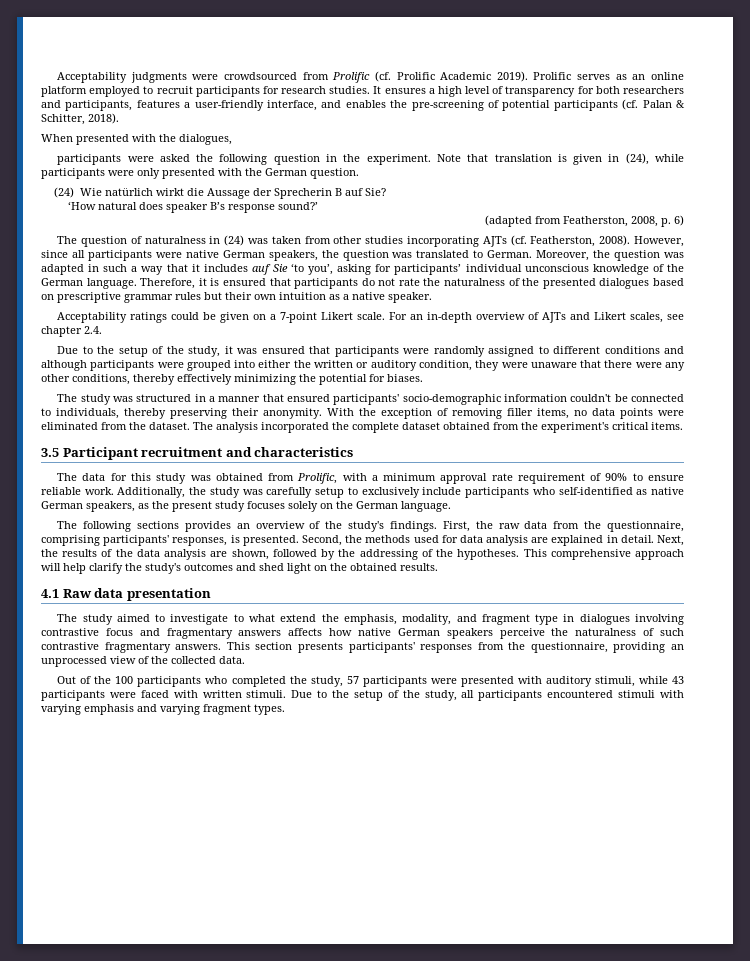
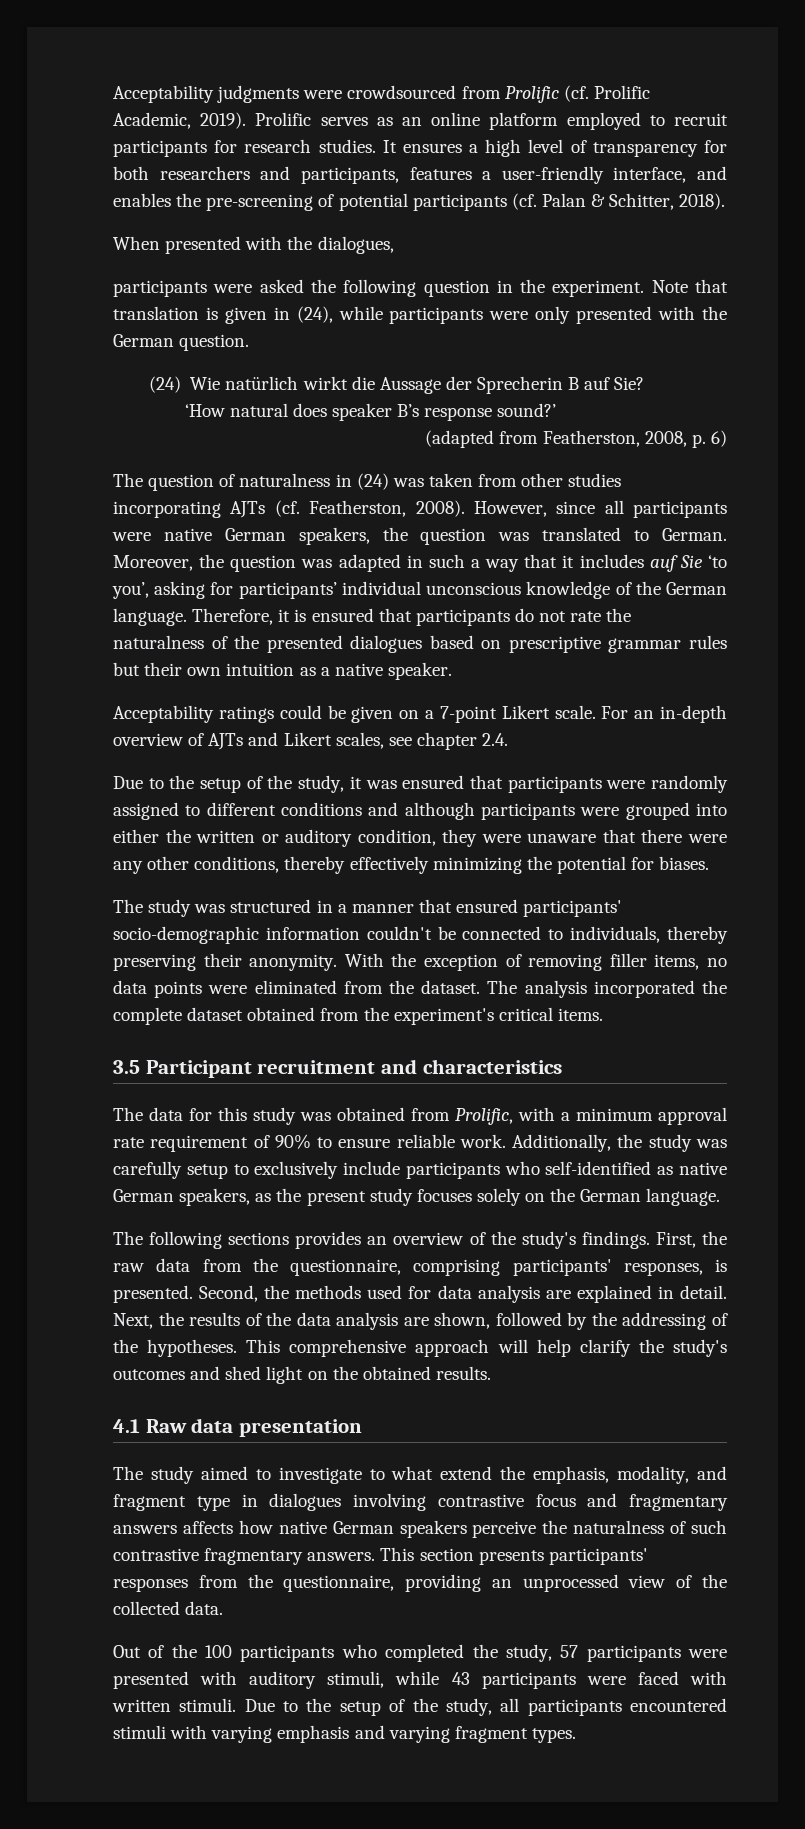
[440,72,492,80] Academic -> [113,112,191,129] Academic,

